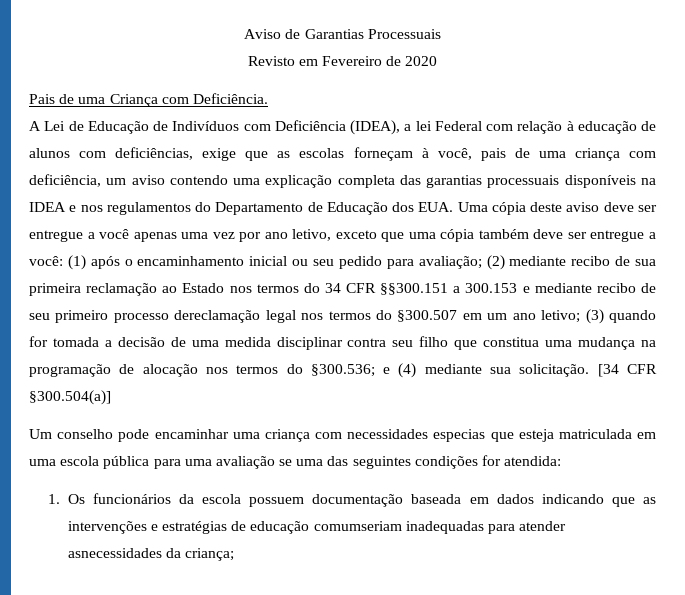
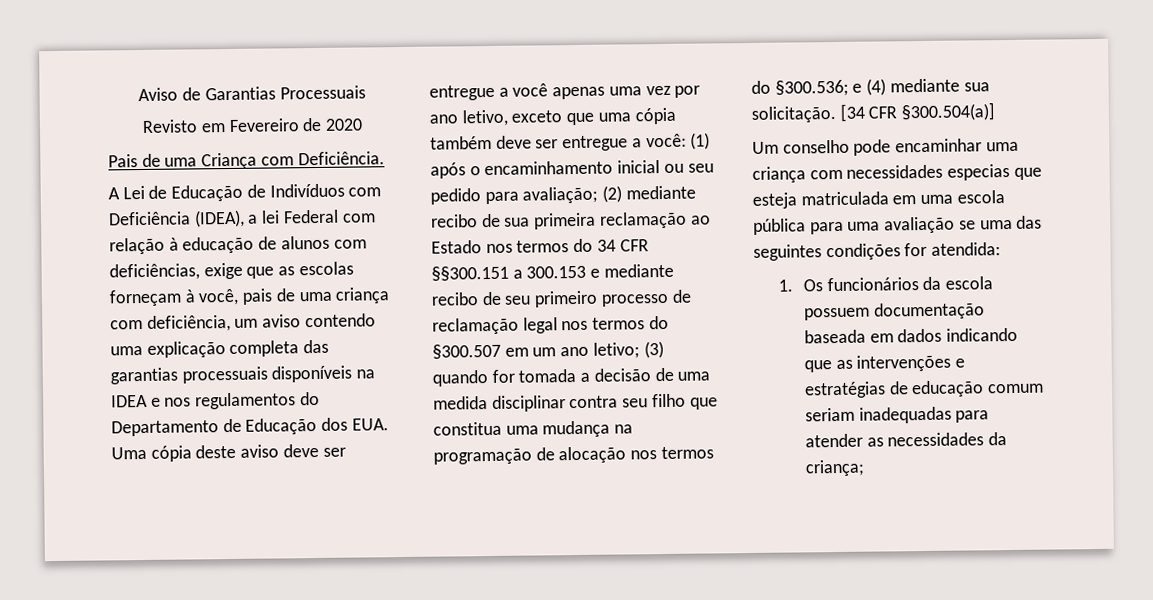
[174,310,261,323] dereclamação -> [671,289,692,303] [432,317,519,335] de reclamação
[313,521,402,531] comumseriam -> [986,383,1044,394] [804,407,855,422] comum seriam
[67,548,162,558] asnecessidades -> [866,432,985,447] as necessidades

